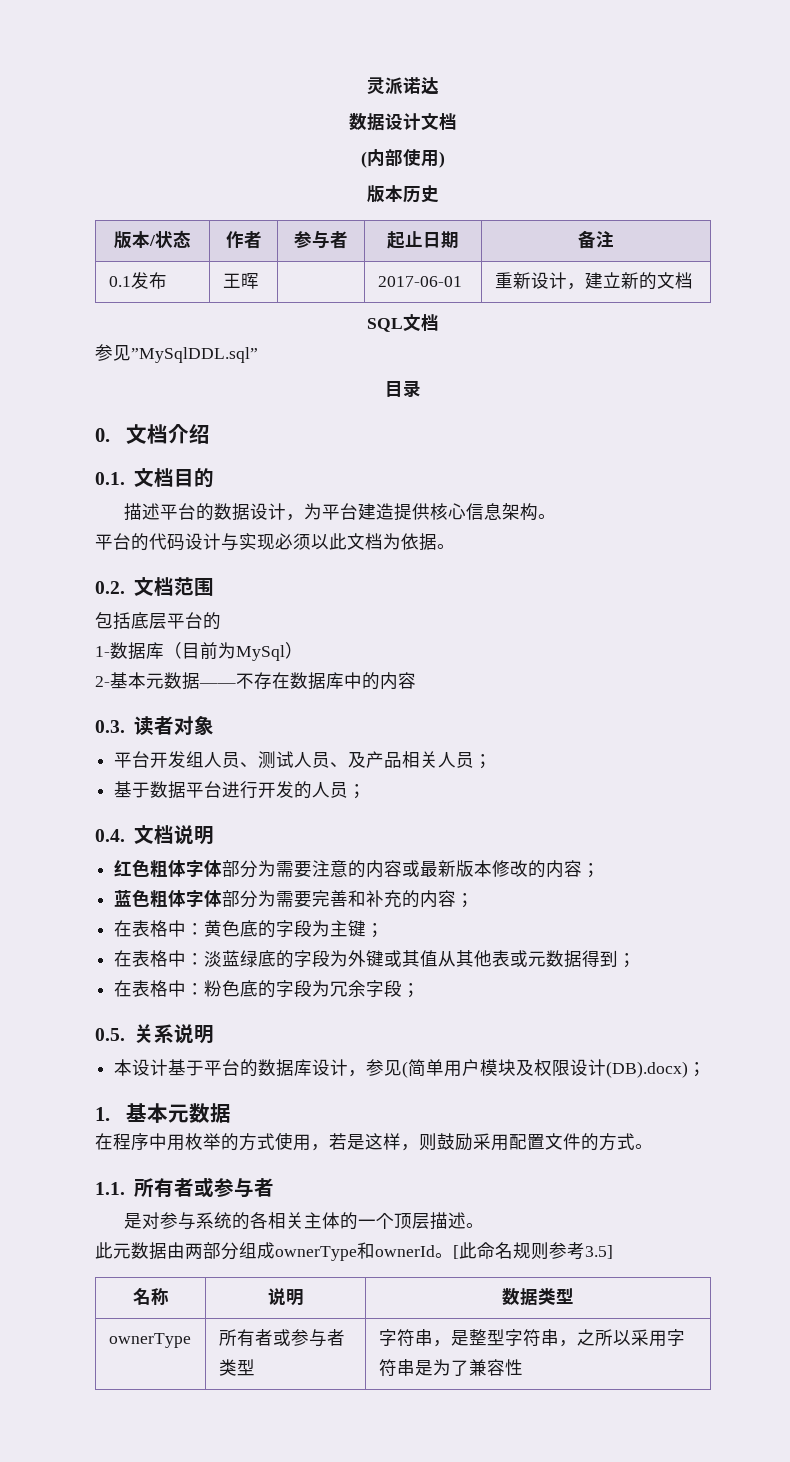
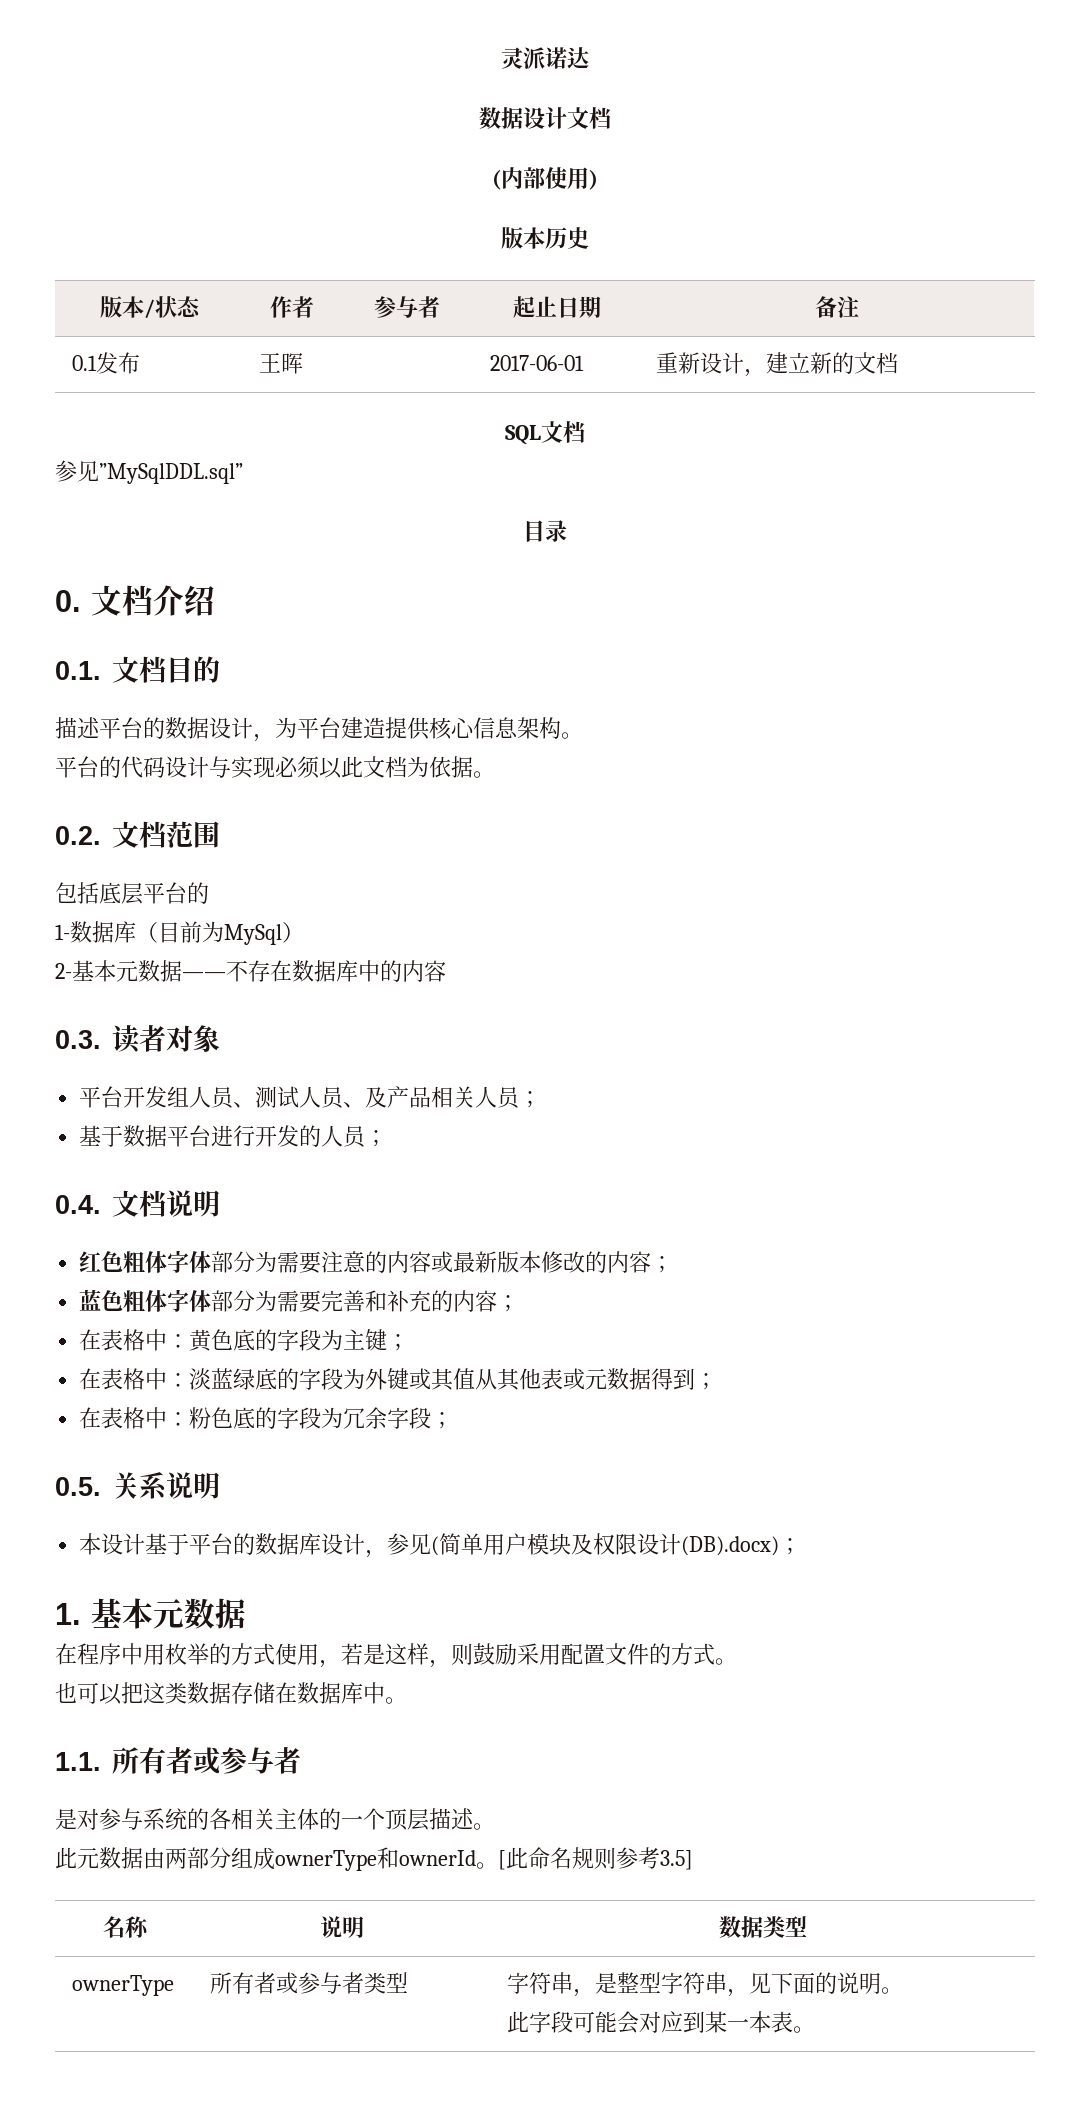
(653, 1146) none -> [55,1682,407,1705] // 也可以把这类数据存储在数据库中。
[576,1329,685,1347] [378,1359,523,1377] 之所以采用字符串是为了兼容性 -> [748,1972,903,1994] [506,2011,815,2034] 见下面的说明。 // 此字段可能会对应到某一本表。

